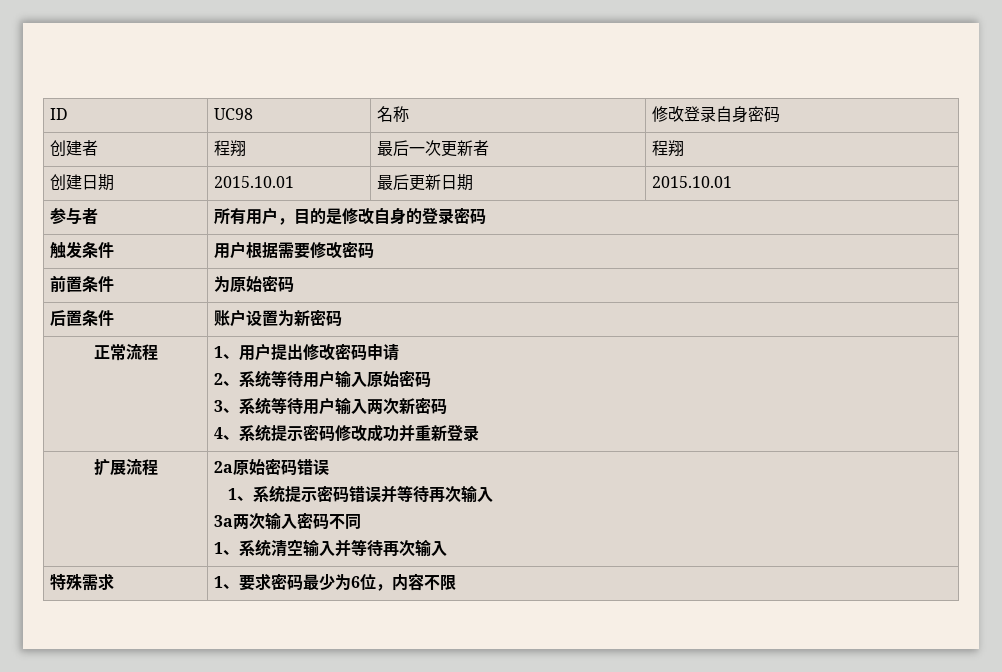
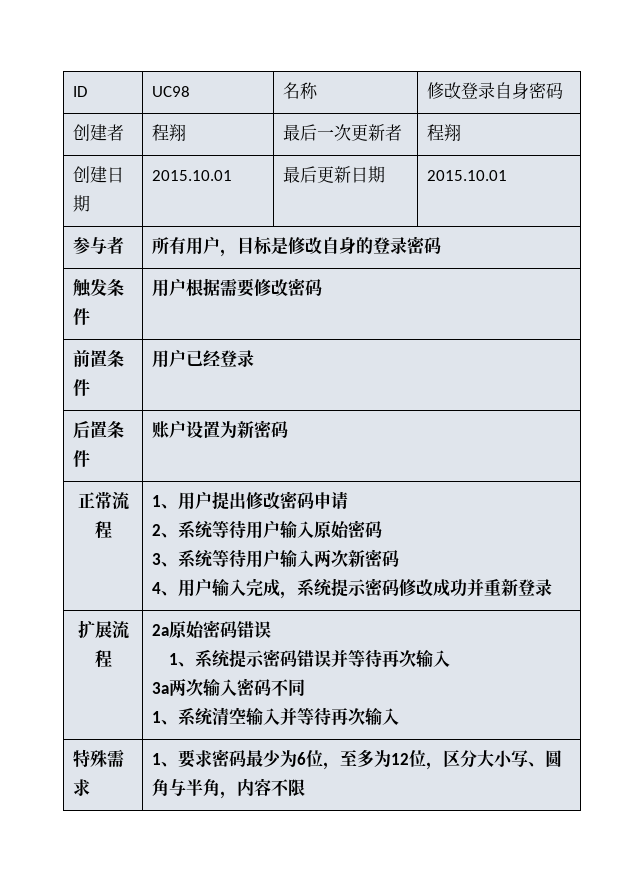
[310,208,327,224] 的 -> [253,236,273,255] 标
[214,276,295,293] 为原始密码 -> [151,349,254,368] 用户已经登录
(240, 437) none -> [177,578,297,599] 用户输入完成，
(393, 587) none -> [339,749,562,770] [151,779,237,799] 至多为12位，区分大小写、圆角与半角，

